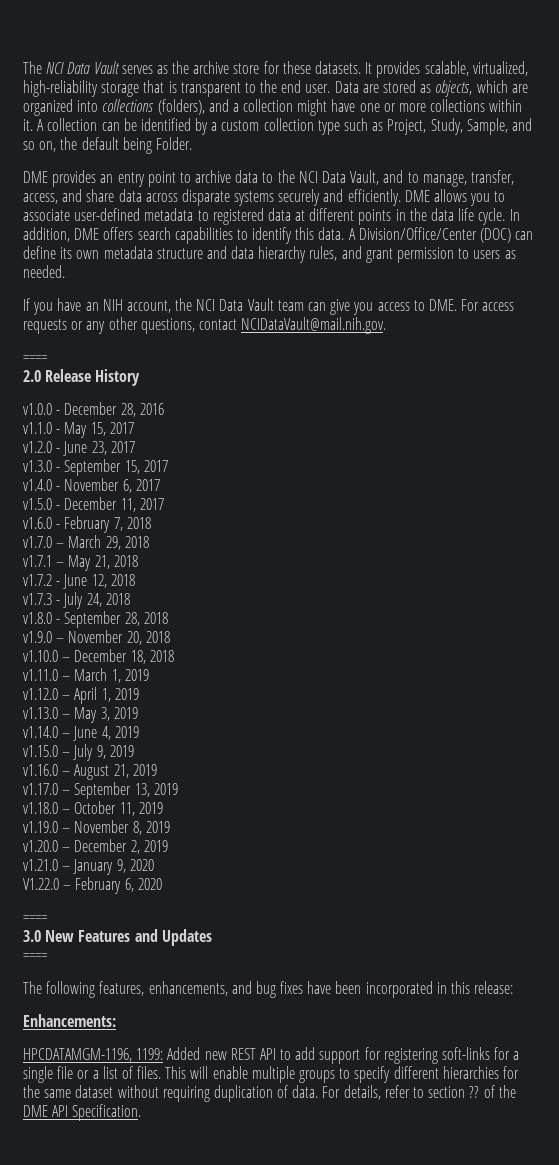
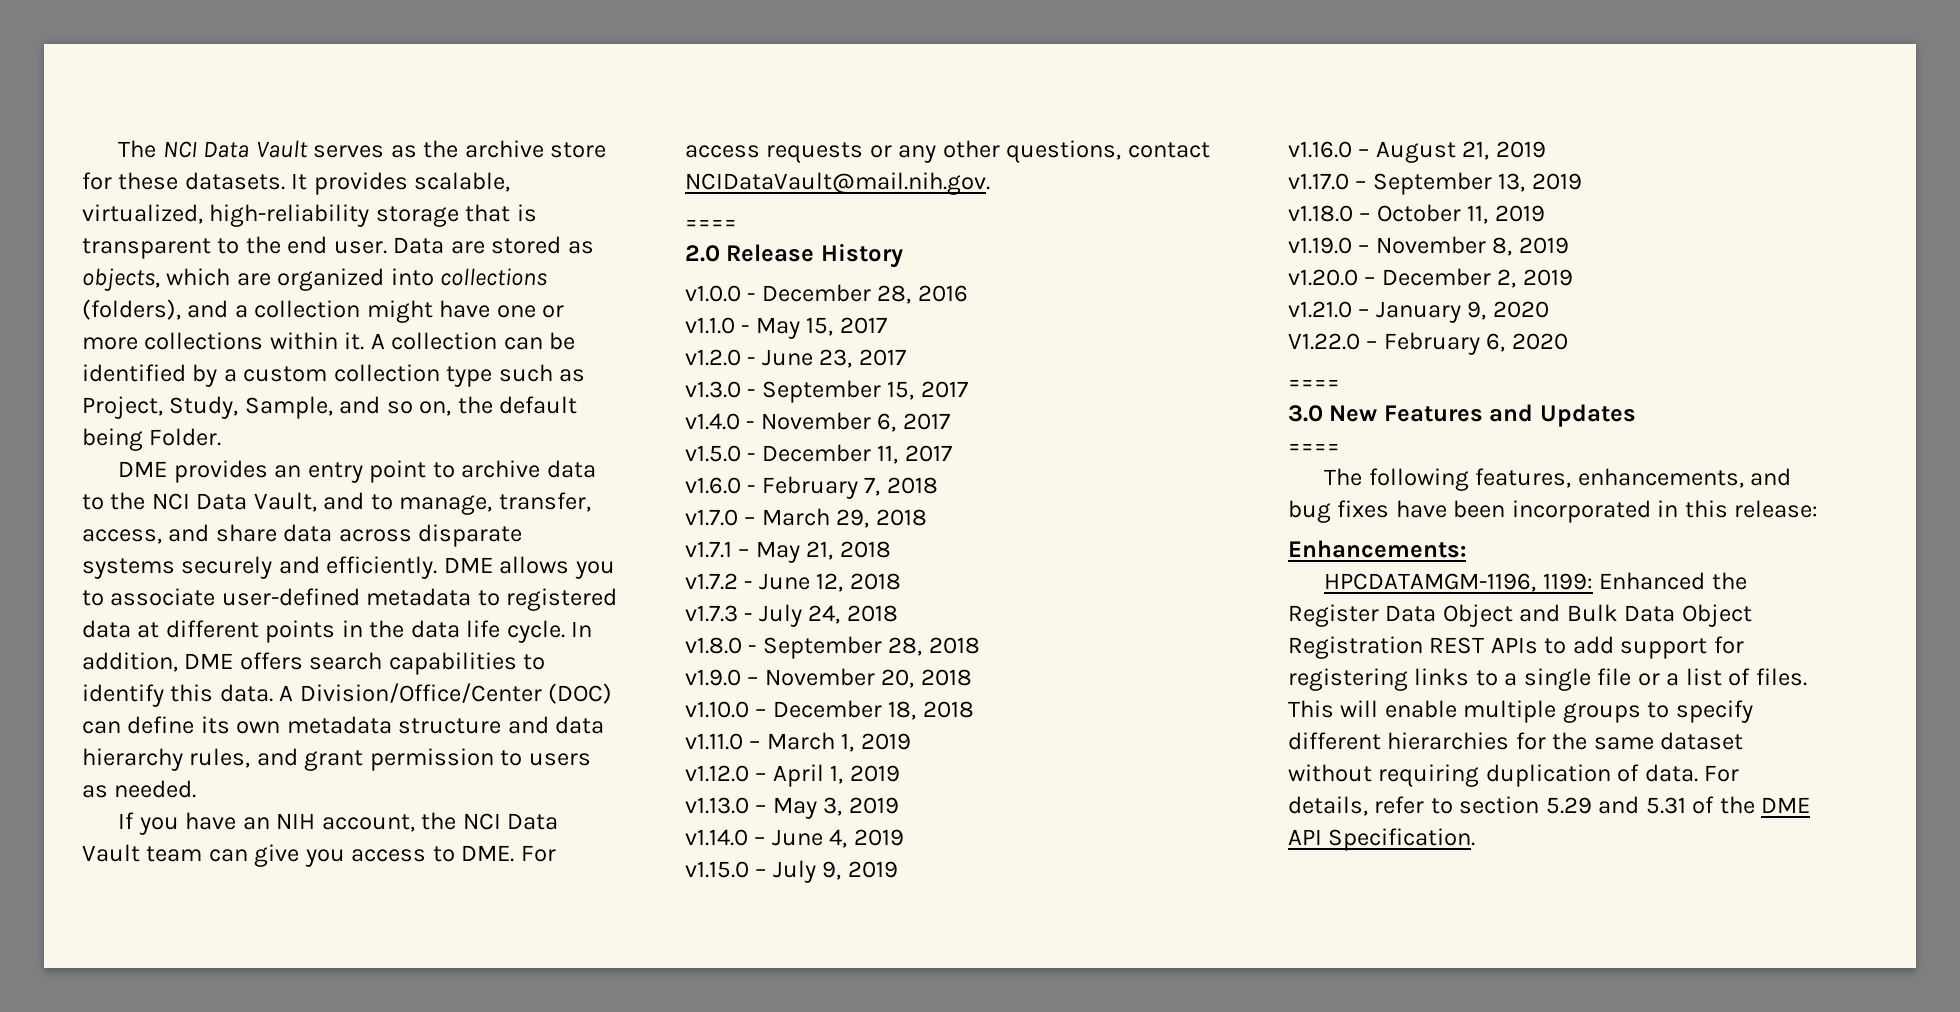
[167,1047,276,1060] Added new REST API -> [1599,572,1747,590] [1288,604,1752,627] [1288,636,1538,659] Enhanced the Register Data Object and Bulk Data Object Registration REST APIs
[442,1047,511,1060] soft-links for -> [1414,668,1498,686] links to
[469,1086,480,1098] ?? -> [1545,796,1686,814] 5.29 and 5.31

